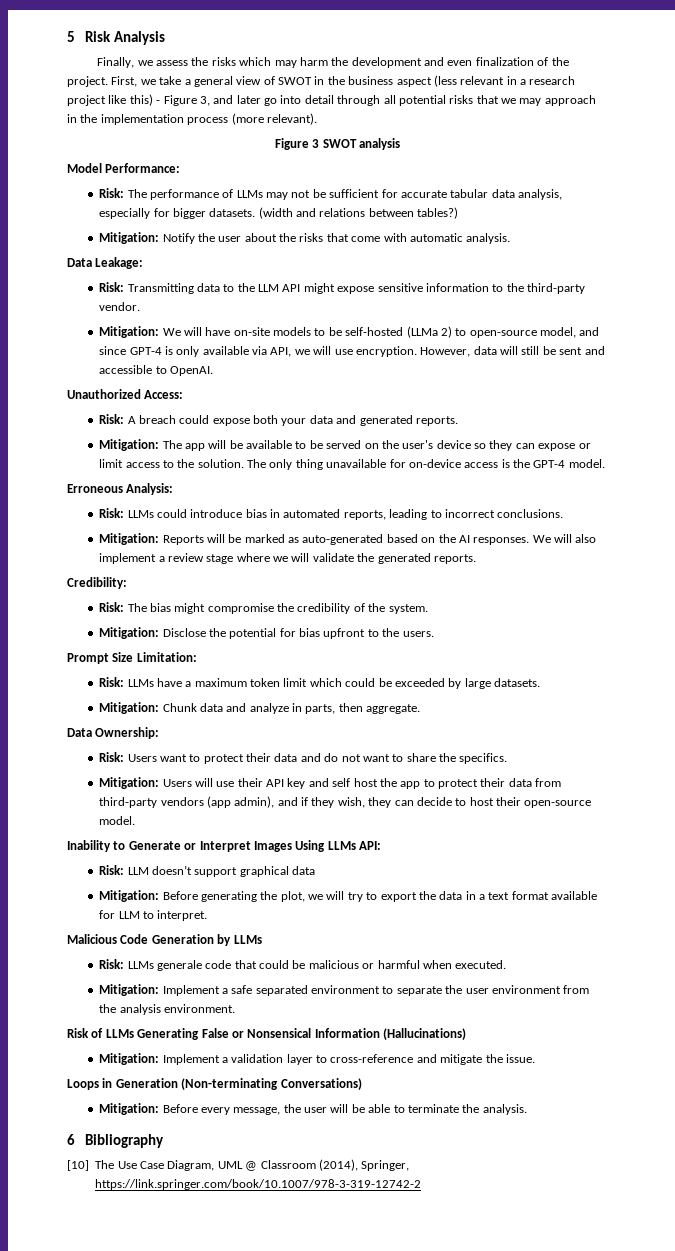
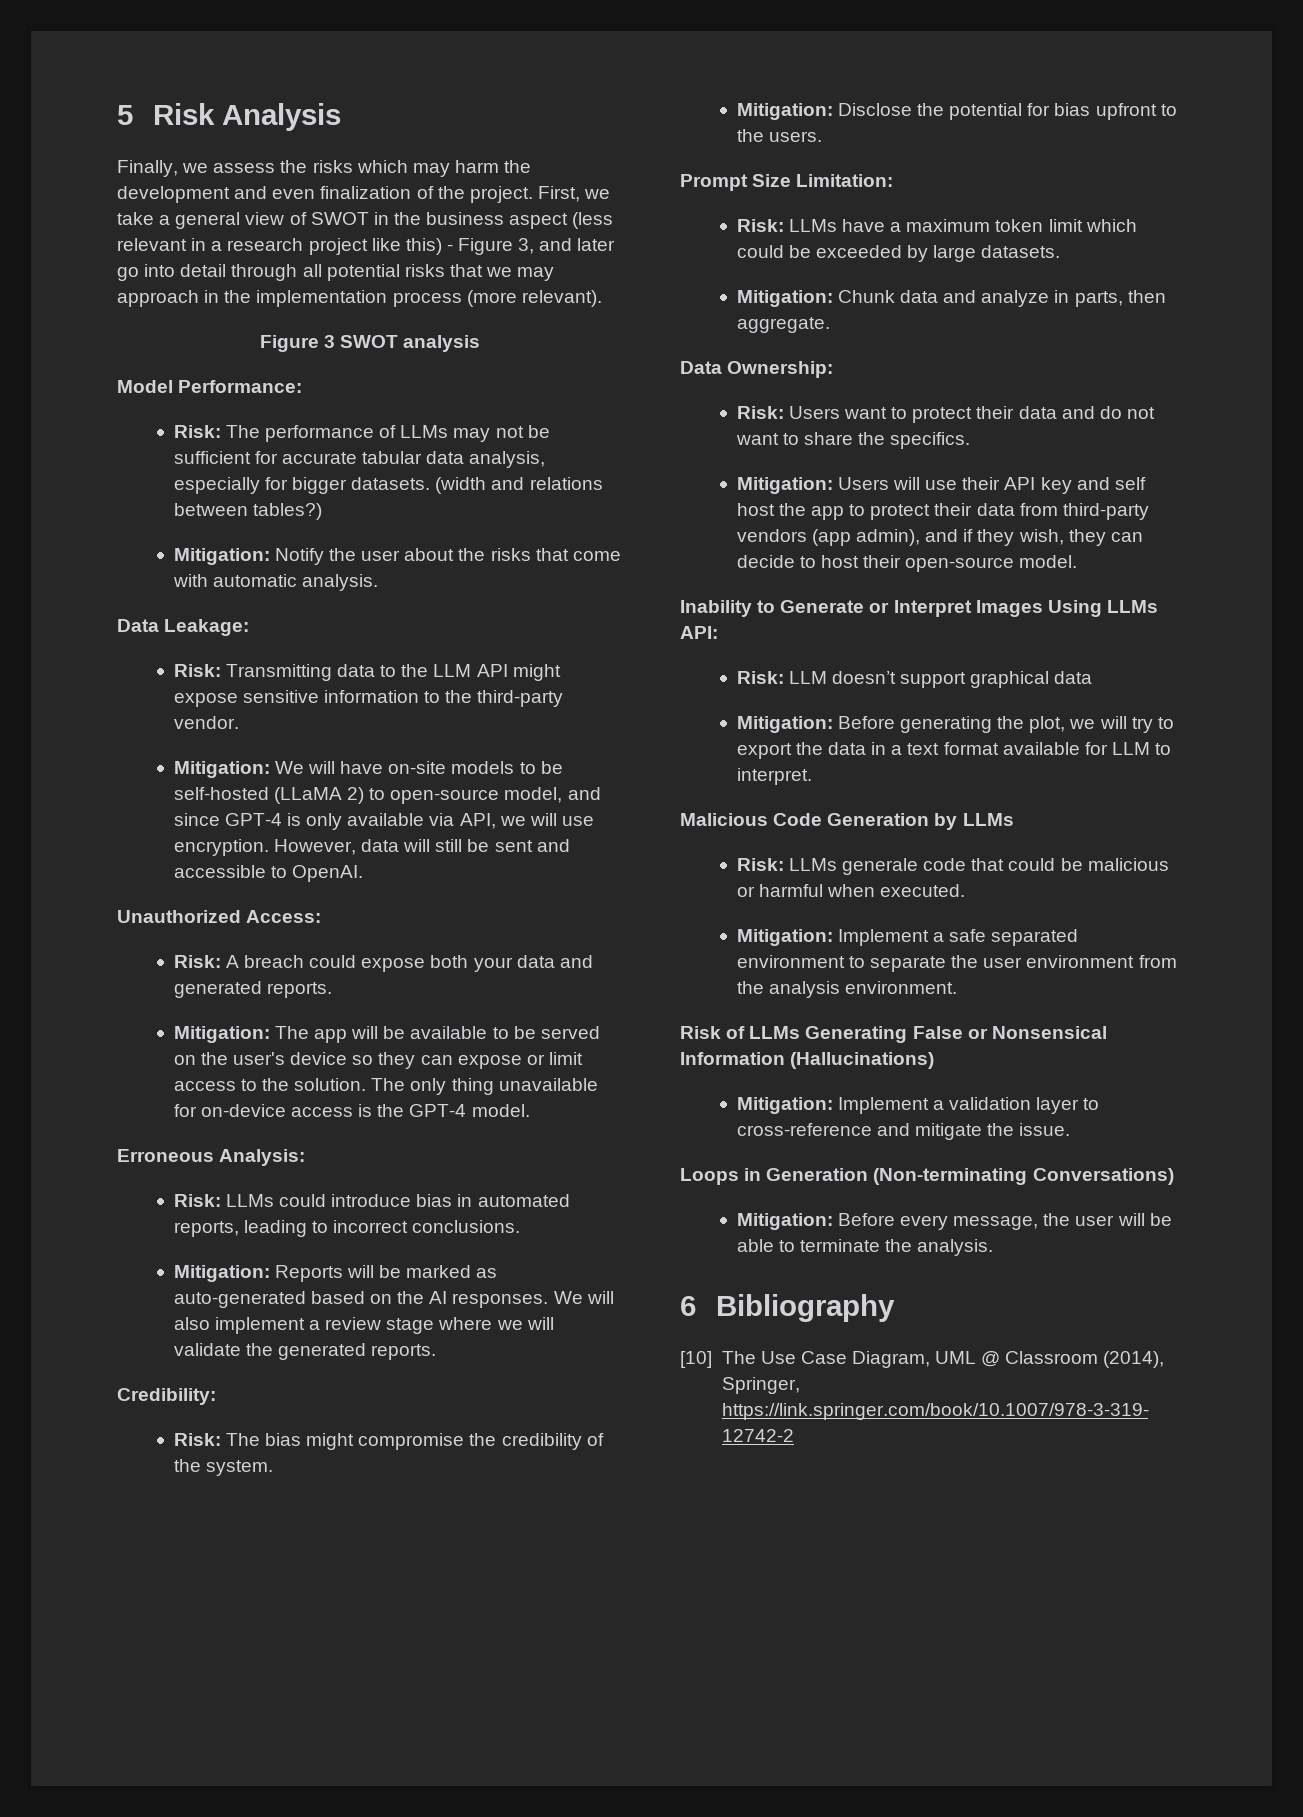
[406,326,438,338] (LLMa -> [273,787,342,804] (LLaMA

